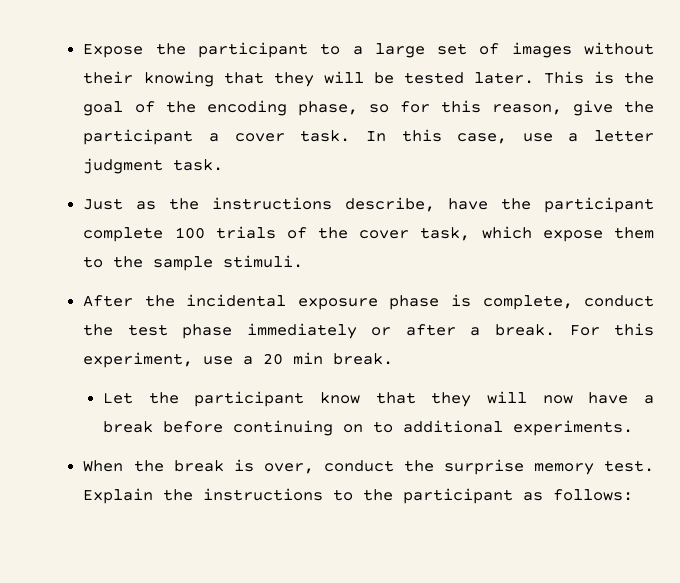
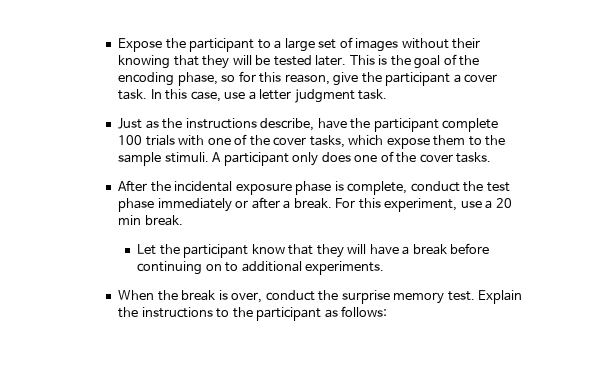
[286,227,471,241] of the cover task, -> [178,134,345,148] with one of the cover tasks,
(304, 261) none -> [212,151,492,166] A participant only does one of the cover tasks.
[542,395,573,404] now -> (367, 249) none

